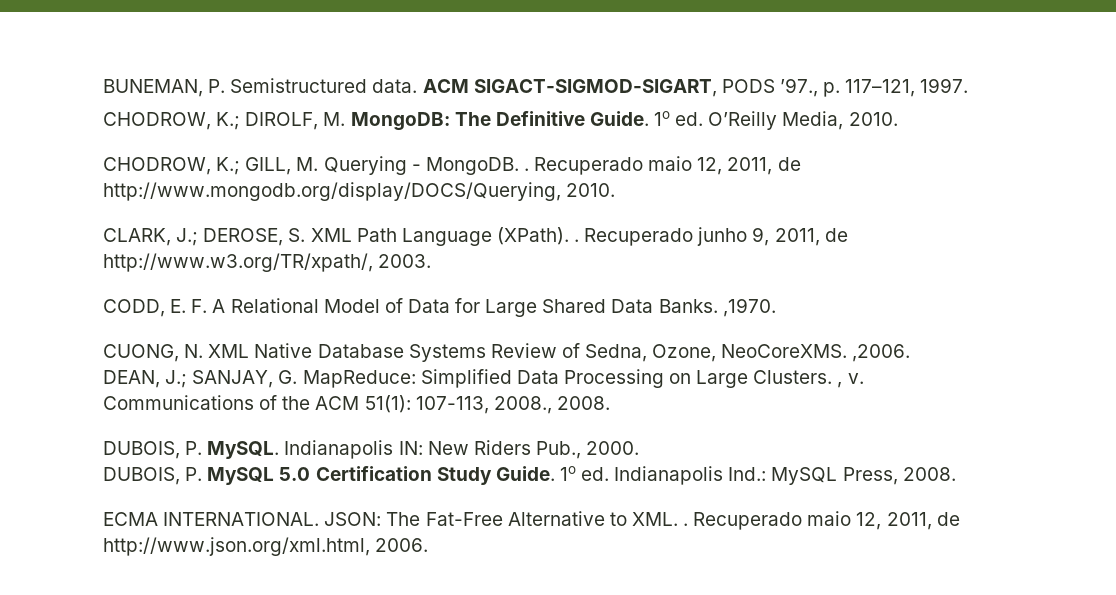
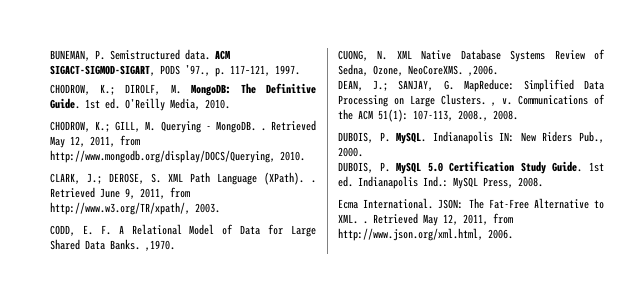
[654,111,671,126] 1o -> [85,99,100,109] 1st
[534,156,801,175] Recuperado maio 12, 2011, de -> [271,120,316,131] [50,135,140,148] Retrieved May 12, 2011, from
[584,227,748,246] Recuperado junho -> [50,187,120,198] Retrieved June
[824,228,848,242] de -> [170,187,190,198] from
[559,466,576,481] 1o -> [589,162,604,172] 1st
[103,512,320,526] ECMA INTERNATIONAL. -> [338,198,434,209] Ecma International.
[693,511,960,530] Recuperado maio 12, 2011, de -> [373,213,513,226] Retrieved May 12, 2011, from

